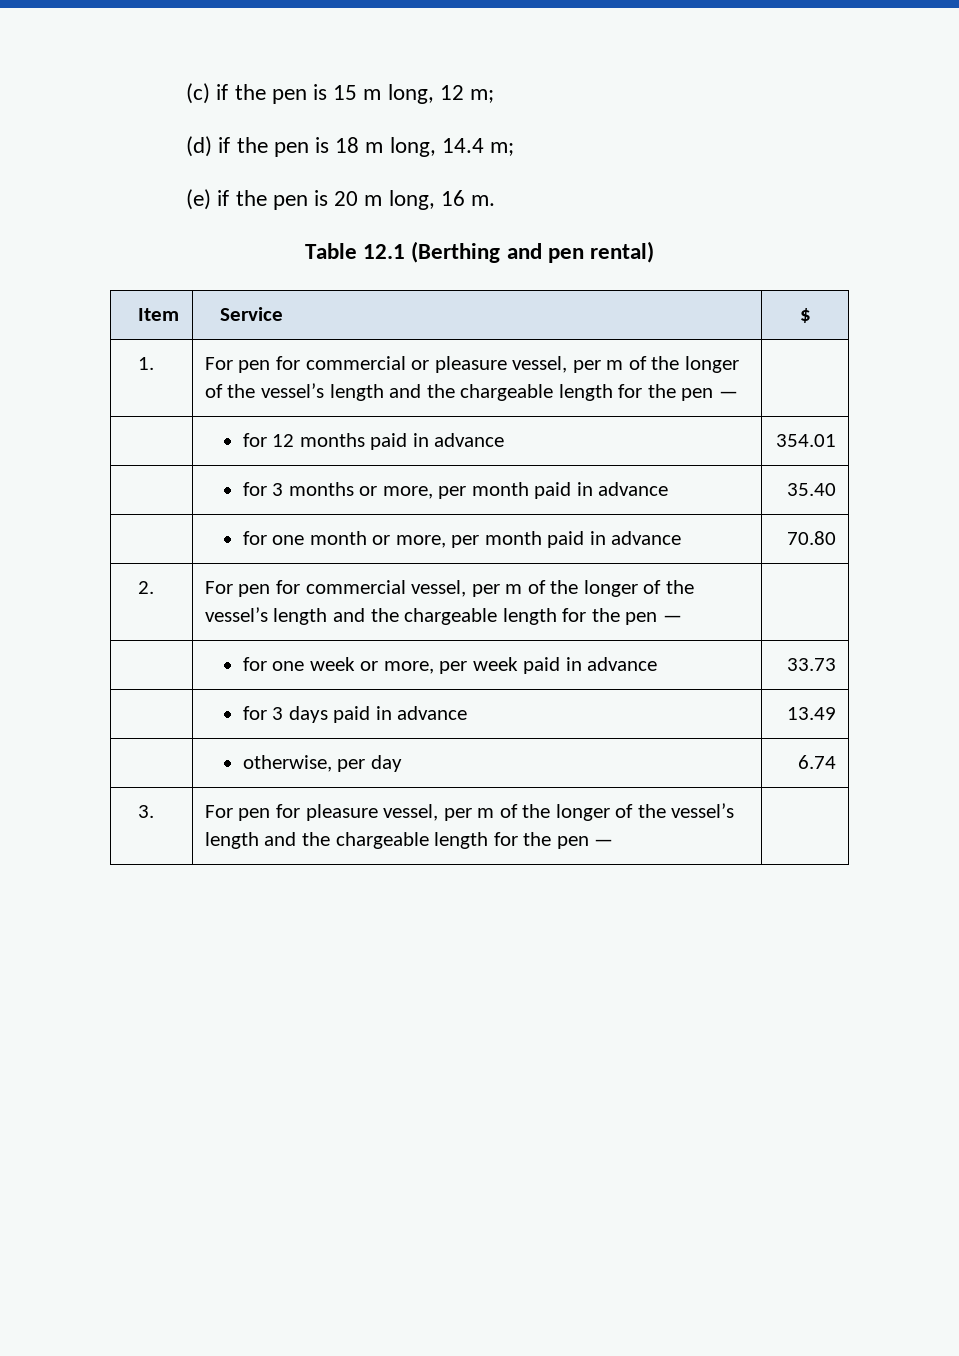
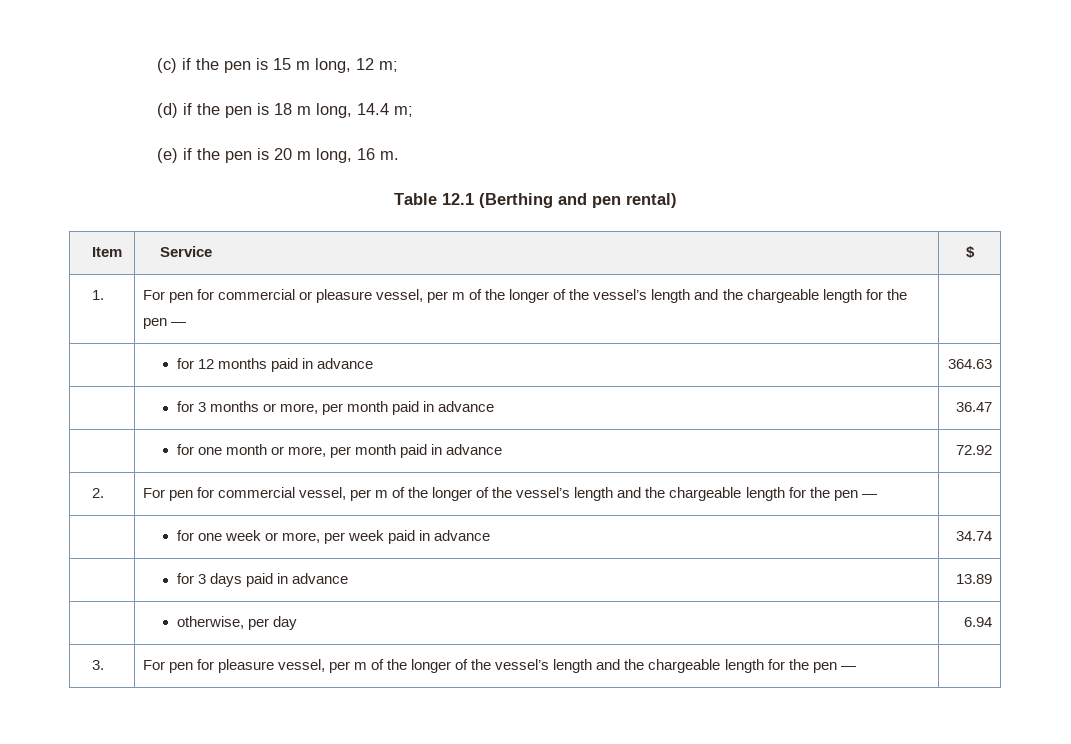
[776,434,837,447] 354.01 -> [948,359,993,369] 364.63
[787,483,837,496] 35.40 -> [956,402,993,412] 36.47
[787,531,837,545] 70.80 -> [956,445,993,455] 72.92
[787,658,837,671] 33.73 -> [956,531,993,541] 34.74
[787,707,837,720] 13.49 -> [956,574,993,584] 13.89
[798,755,837,769] 6.74 -> [964,617,993,627] 6.94

